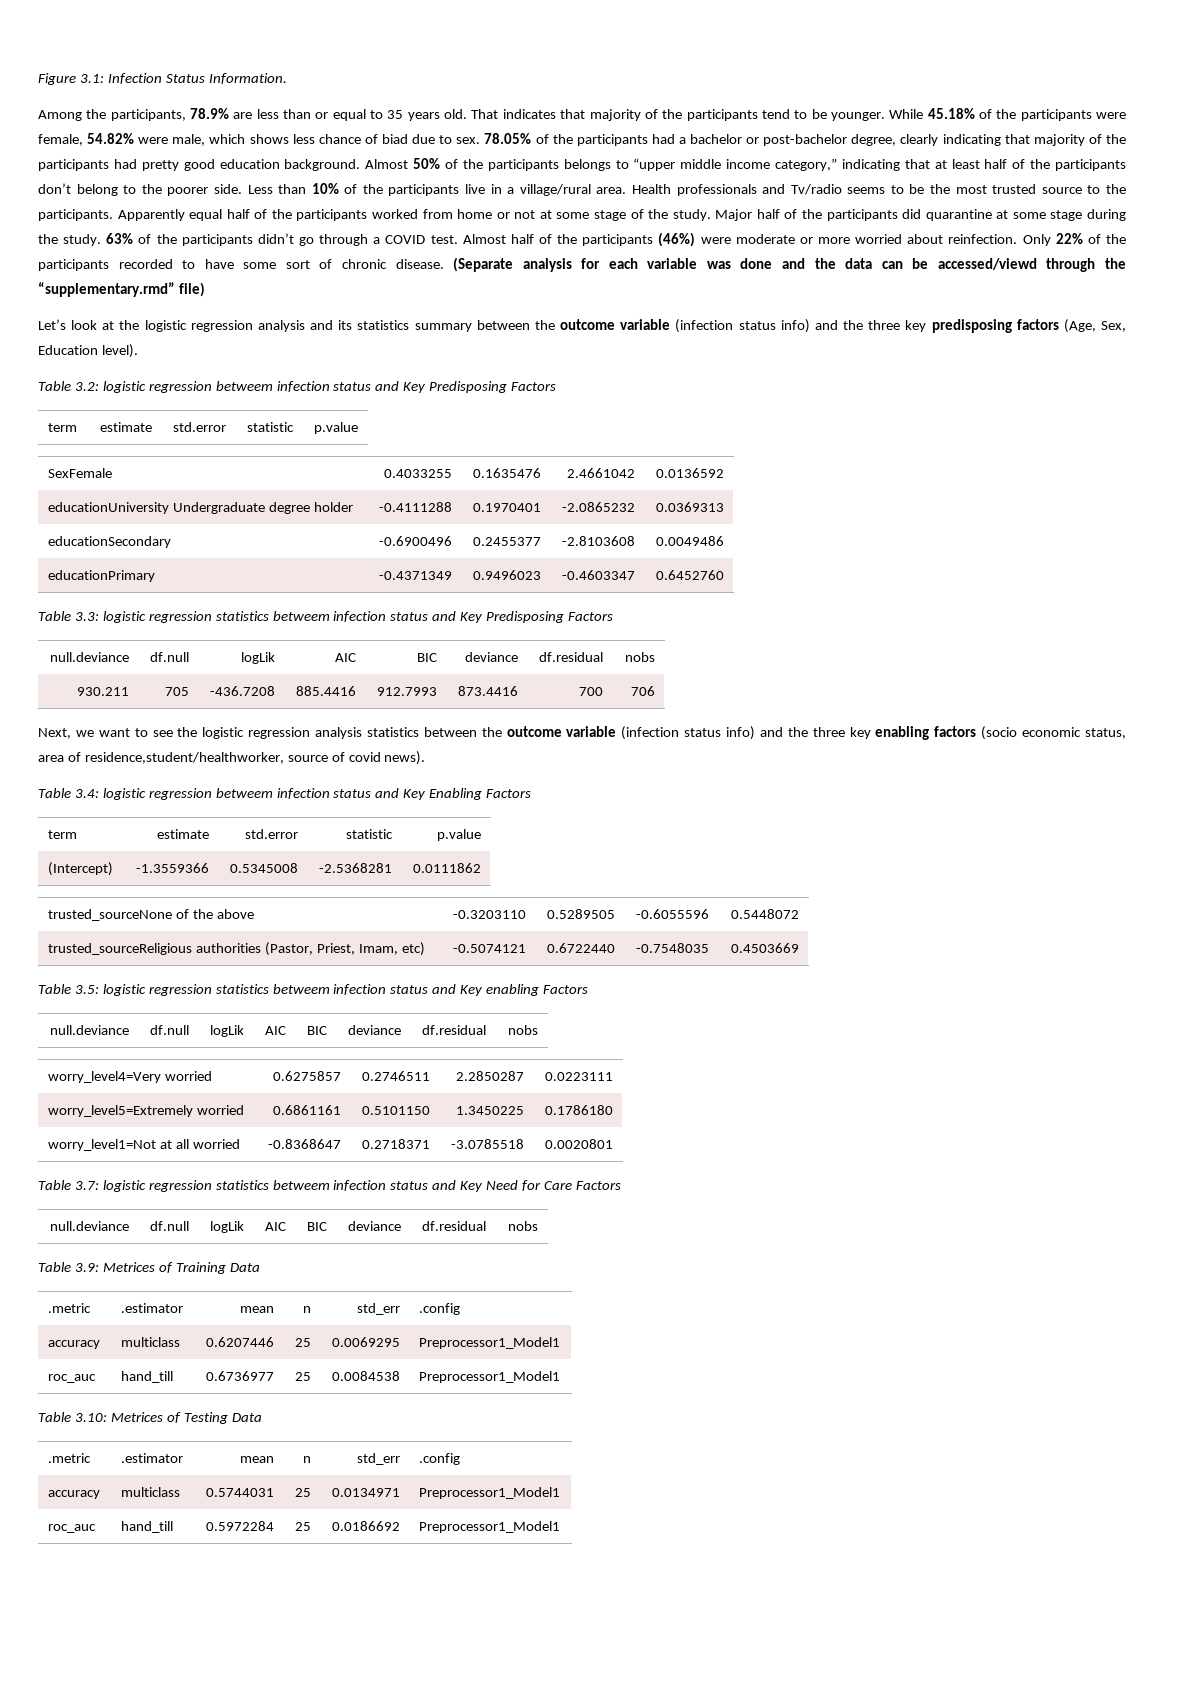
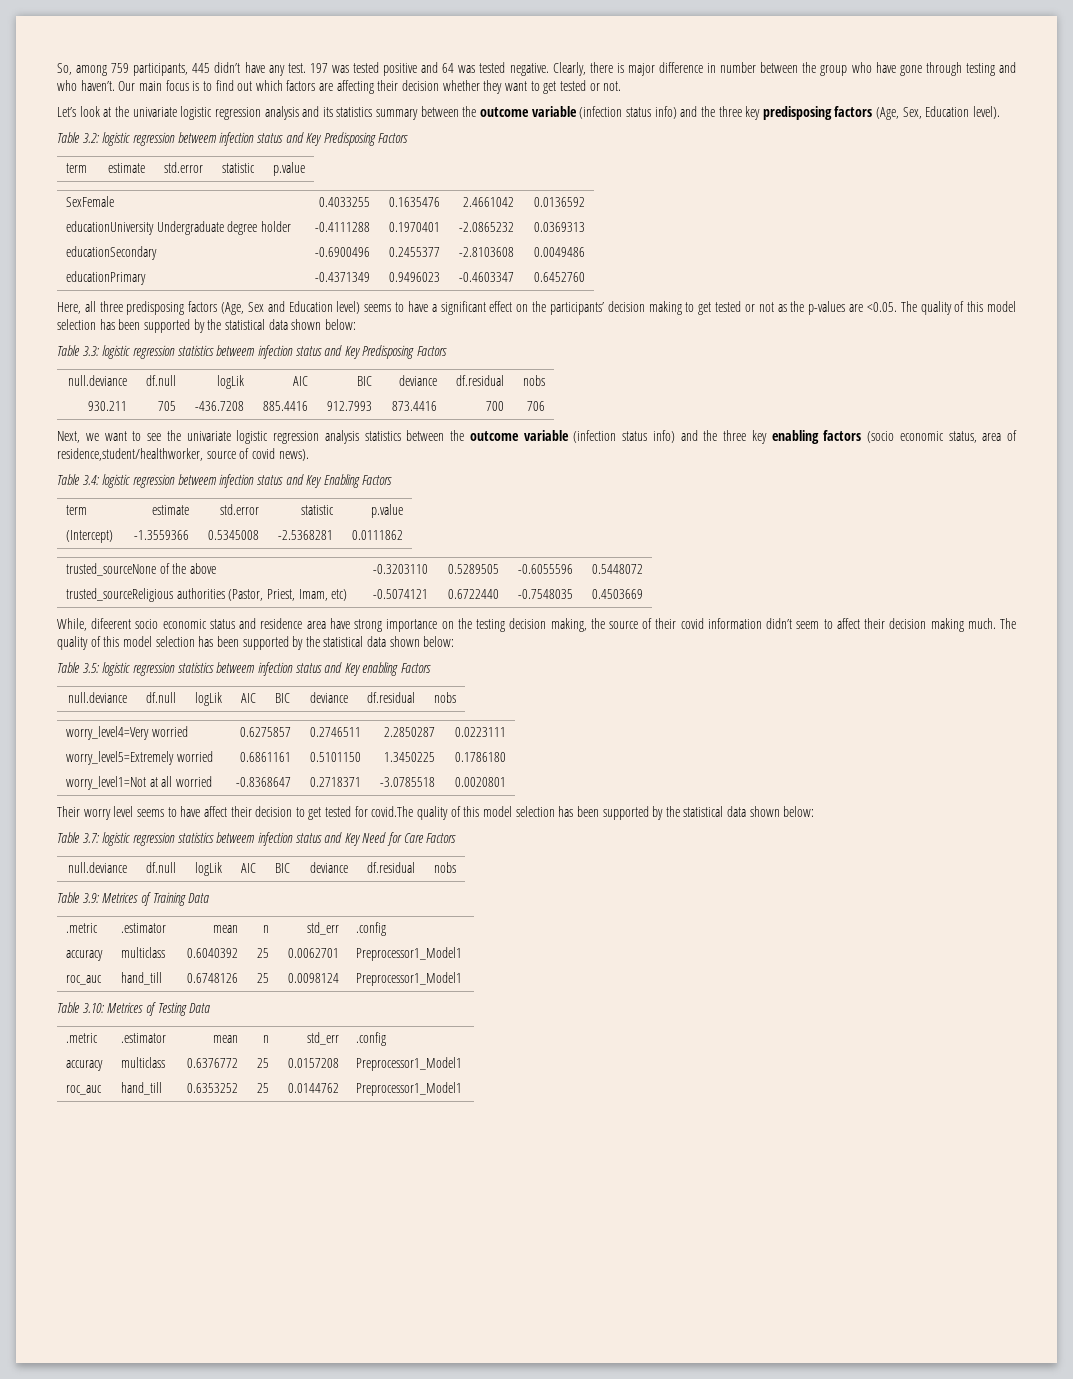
[38,73,287,85] [38,108,1126,121] [38,133,1127,146] [38,158,1126,171] [38,183,1126,196] [38,209,1126,221] [38,232,1126,247] [38,257,1127,272] [38,282,205,297] Figure 3.1: Infection Status Information. // Among the participants, 78.9% are less than or equal to 35 years old. That indicates that majority of the participants tend to be younger. While 45.18% of the participants were female, 54.82% were male, which shows less chance of biad due to sex. 78.05% of the participants had a bachelor or post-bachelor degree, clearly indicating that majority of the participants had pretty good education background. Almost 50% of the participants belongs to “upper middle income category,” indicating that at least half of the participants don’t belong to the poorer side. Less than 10% of the participants live in a village/rural area. Health professionals and Tv/radio seems to be the most trusted source to the participants. Apparently equal half of the participants worked from home or not at some stage of the study. Major half of the participants did quarantine at some stage during the study. 63% of the participants didn’t go through a COVID test. Almost half of the participants (46%) were moderate or more worried about reinfection. Only 22% of the participants recorded to have some sort of chronic disease. (Separate analysis for each variable was done and the data can be accessed/viewd through the “supplementary.rmd” file) -> [57,62,1017,76] [57,80,622,94] So, among 759 participants, 445 didn’t have any test. 197 was tested positive and 64 was tested negative. Clearly, there is major difference in number between the group who have gone through testing and who haven’t. Our main focus is to find out which factors are affecting their decision whether they want to get tested or not.
(140, 325) none -> [132,107,177,117] univariate
(724, 575) none -> [57,301,1016,315] [57,319,356,333] // Here, all three predisposing factors (Age, Sex and Education level) seems to have a significant effect on the participants’ decision making to get tested or not as the p-values are <0.05. The quality of this model selection has been supported by the statistical data shown below:
(198, 732) none -> [186,431,231,441] univariate
(799, 948) none -> [57,618,1017,632] [57,636,455,650] // While, difeerent socio economic status and residence area have strong importance on the testing decision making, the source of their covid information didn’t seem to affect their decision making much. The quality of this model selection has been supported by the statistical data shown below:
(613, 1144) none -> [57,806,815,820] // Their worry level seems to have affect their decision to get tested for covid.The quality of this model selection has been supported by the statistical data shown below:
[205,1337,274,1347] [294,1338,311,1347] [331,1337,400,1347] [419,1337,561,1349] [48,1374,97,1383] [121,1371,174,1383] [205,1371,274,1381] [294,1372,311,1381] [331,1371,400,1381] 0.6207446 | 25 | 0.0069295 | Preprocessor1_Model1 // roc_auc | hand_till | 0.6736977 | 25 | 0.0084538 -> [186,948,238,958] [256,948,269,958] [287,948,339,958] [356,947,463,961] [66,975,103,985] [121,972,163,985] [186,973,238,983] [256,973,269,983] [287,973,339,983] 0.6040392 | 25 | 0.0062701 | Preprocessor1_Model1 // roc_auc | hand_till | 0.6748126 | 25 | 0.0098124
[205,1488,274,1497] [294,1488,311,1497] [331,1488,400,1497] [419,1487,561,1499] [48,1524,97,1533] [121,1521,174,1533] [205,1521,274,1531] [294,1522,311,1531] [331,1521,400,1531] 0.5744031 | 25 | 0.0134971 | Preprocessor1_Model1 // roc_auc | hand_till | 0.5972284 | 25 | 0.0186692 -> [186,1058,238,1068] [256,1058,269,1068] [287,1058,339,1068] [356,1057,463,1071] [66,1085,103,1095] [121,1082,163,1095] [186,1083,238,1093] [256,1083,269,1093] [287,1083,339,1093] 0.6376772 | 25 | 0.0157208 | Preprocessor1_Model1 // roc_auc | hand_till | 0.6353252 | 25 | 0.0144762

